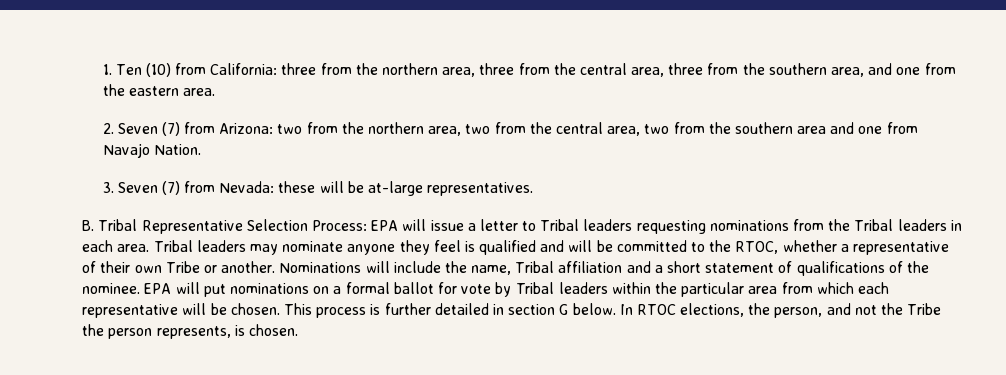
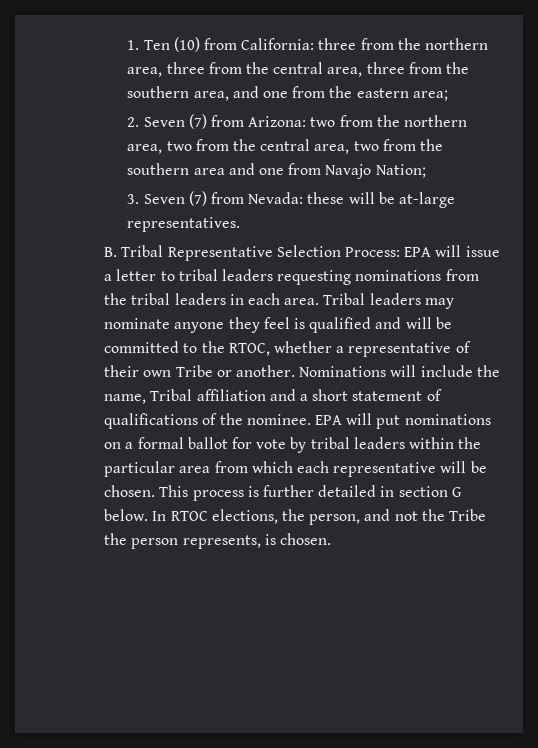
[182,88,215,96] area. -> [412,90,448,101] area;
[153,144,201,155] Nation. -> [375,164,426,178] Nation;
[540,219,580,231] Tribal -> [178,269,218,281] tribal
[854,219,894,231] Tribal -> [131,293,171,305] tribal
[515,282,555,294] Tribal -> [310,437,350,449] tribal

